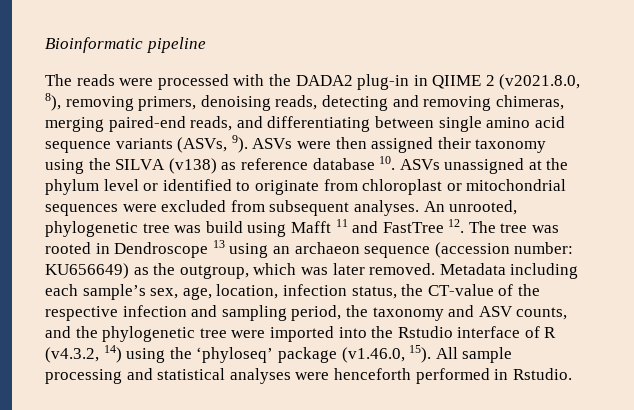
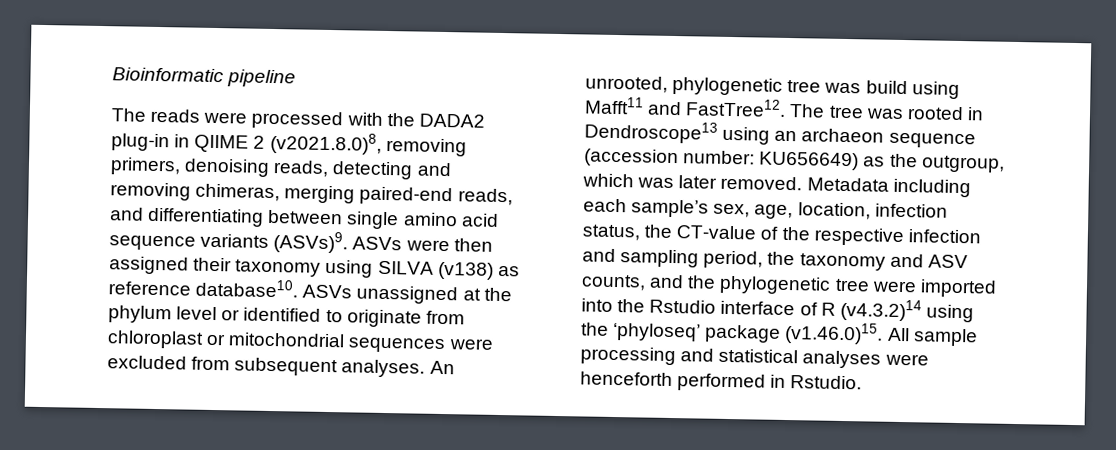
[499,74,581,90] [45,93,61,111] (v2021.8.0, 8), -> [269,131,382,155] (v2021.8.0)8,
[177,135,248,153] (ASVs, 9). -> [273,231,349,254] (ASVs)9.
[88,158,111,170] the -> (374, 268) none
[312,156,396,170] database 10. -> [195,278,299,298] database10.
[290,219,465,233] Mafft 11 and FastTree 12. -> [584,96,787,117] Mafft11 and FastTree12.
[114,240,225,258] Dendroscope 13 -> [584,120,718,144] Dendroscope13
[45,345,122,363] (v4.3.2, 14) -> [839,298,922,322] (v4.3.2)14
[341,345,432,363] (v1.46.0, 15). -> [784,321,884,345] (v1.46.0)15.

